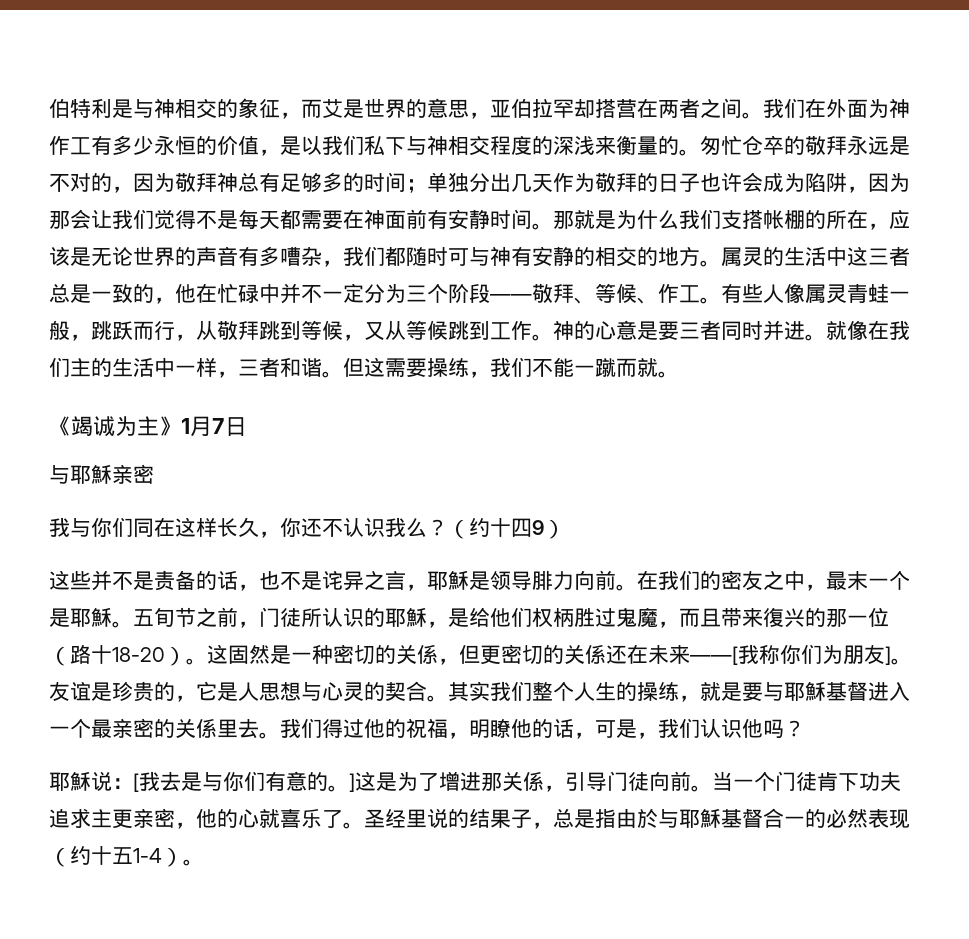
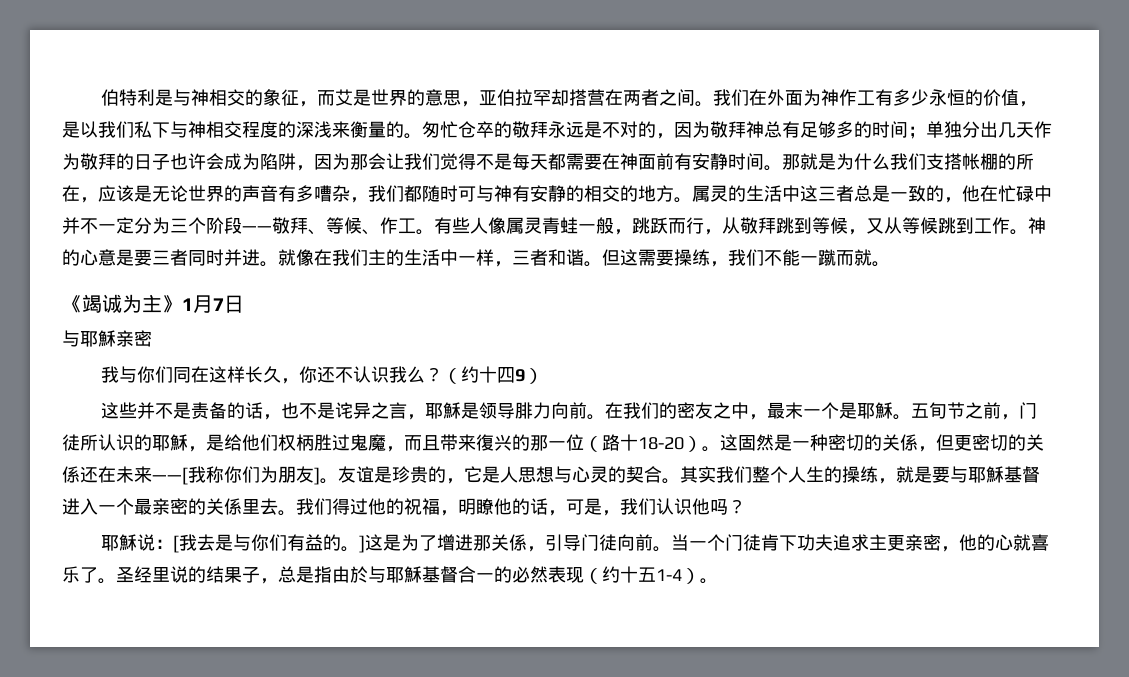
[286,771,307,791] 意 -> [305,534,324,551] 益

